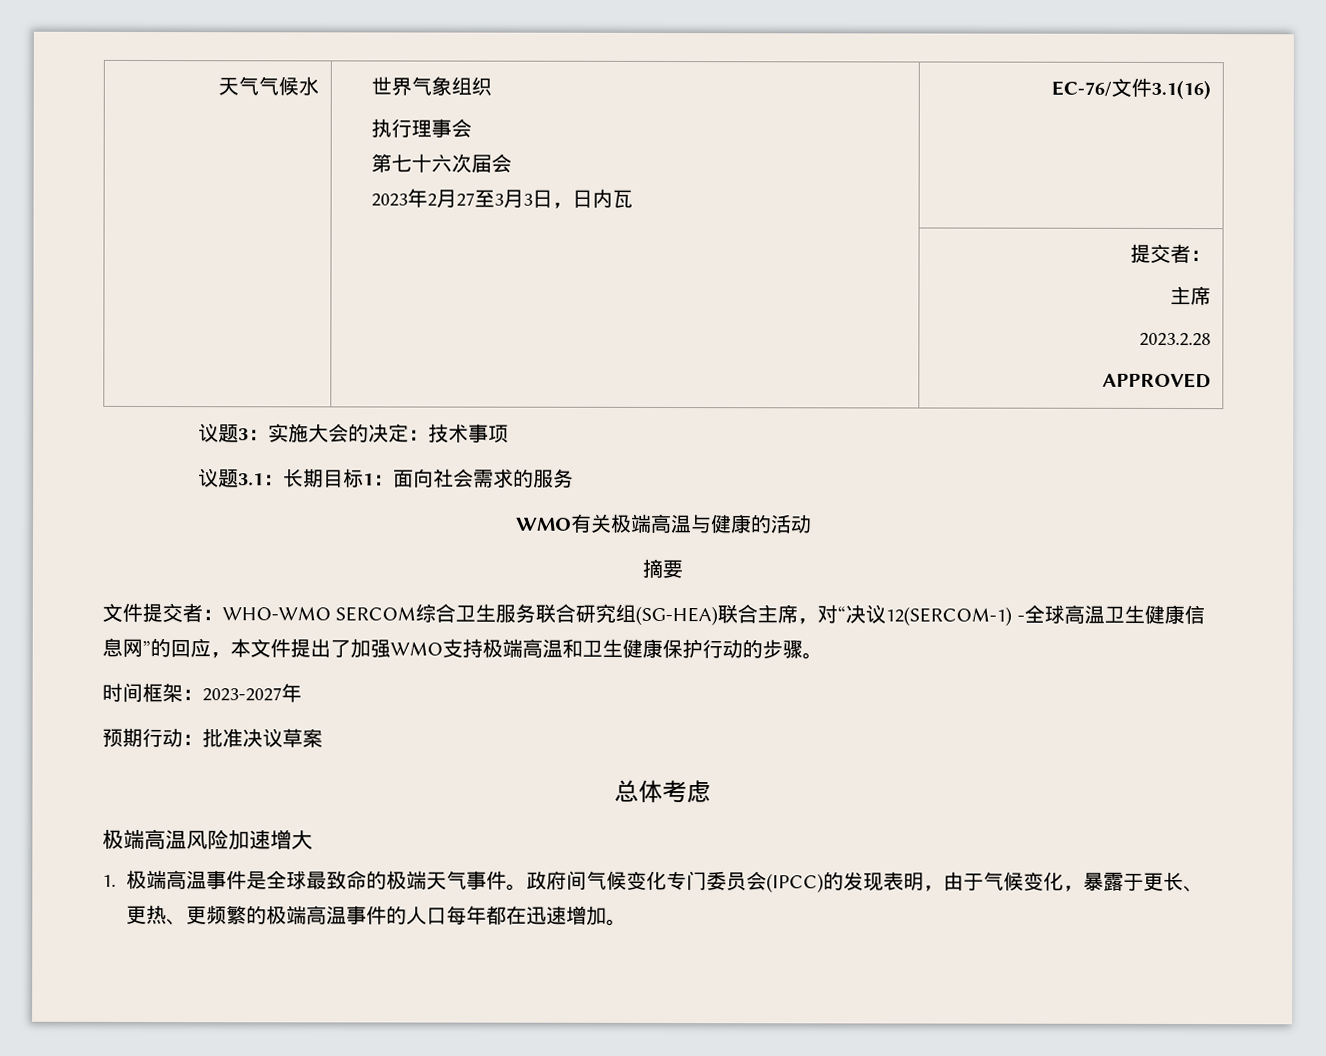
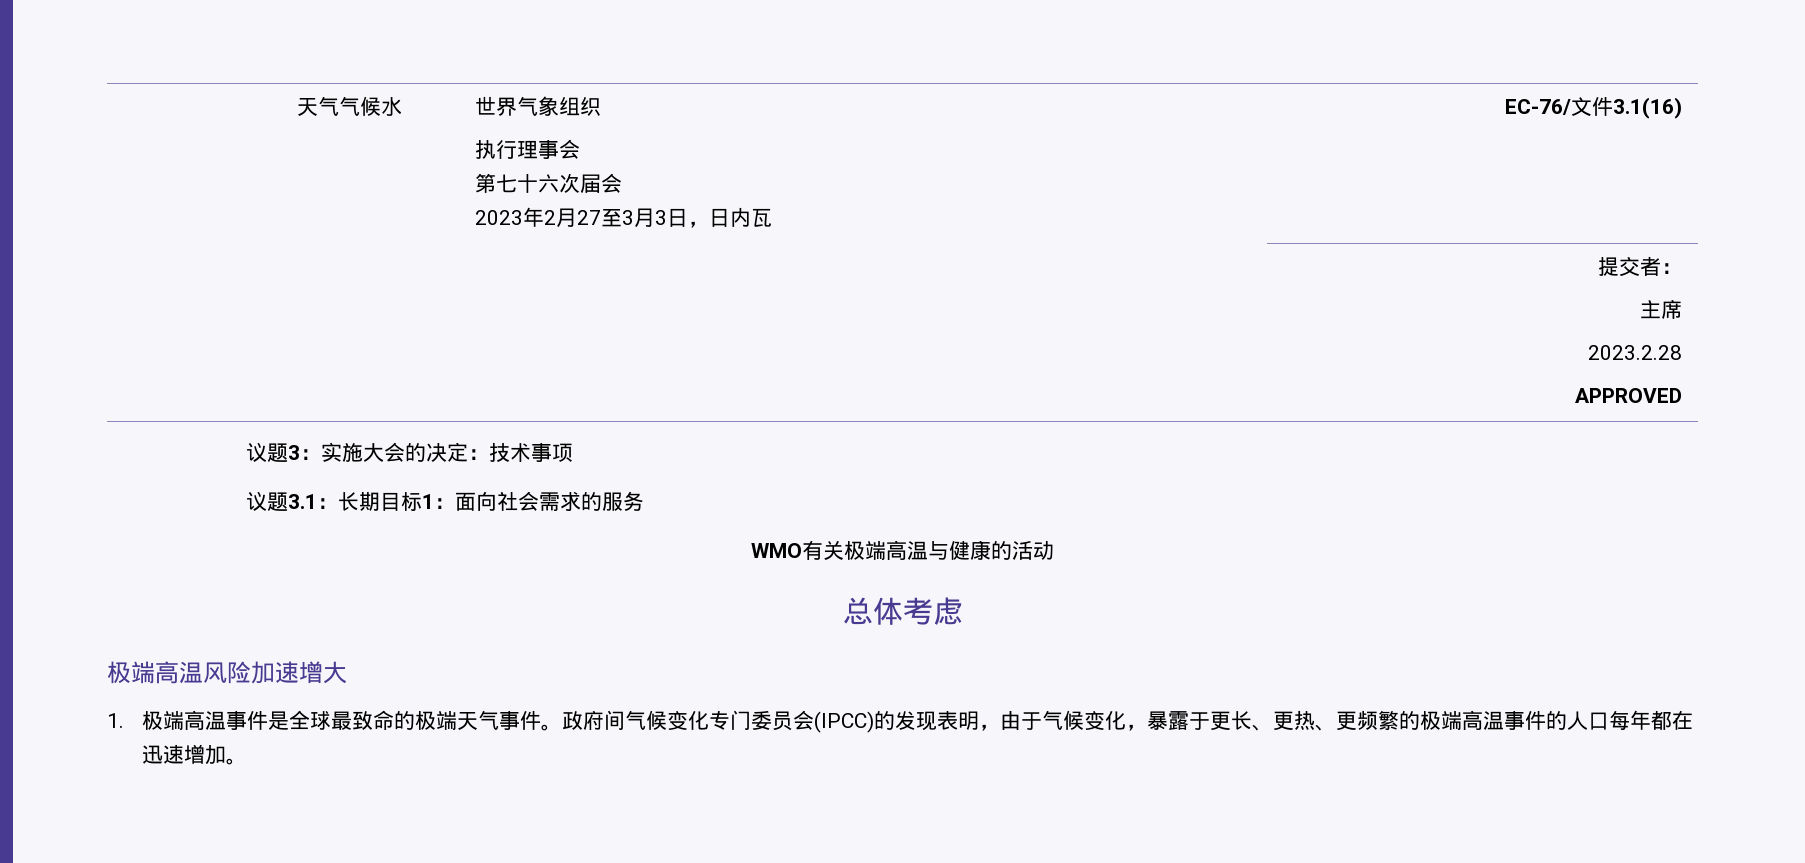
[642,558,683,579] [102,602,1205,627] [102,637,823,660] [102,682,302,703] [102,727,323,748] // 摘要 // 文件提交者：WHO-WMO SERCOM综合卫生服务联合研究组(SG-HEA)联合主席，对“决议12(SERCOM-1) -全球高温卫生健康信息网”的回应，本文件提出了加强WMO支持极端高温和卫生健康保护行动的步骤。 // 时间框架：2023-2027年 // 预期行动：批准决议草案 -> (1054, 550) none

